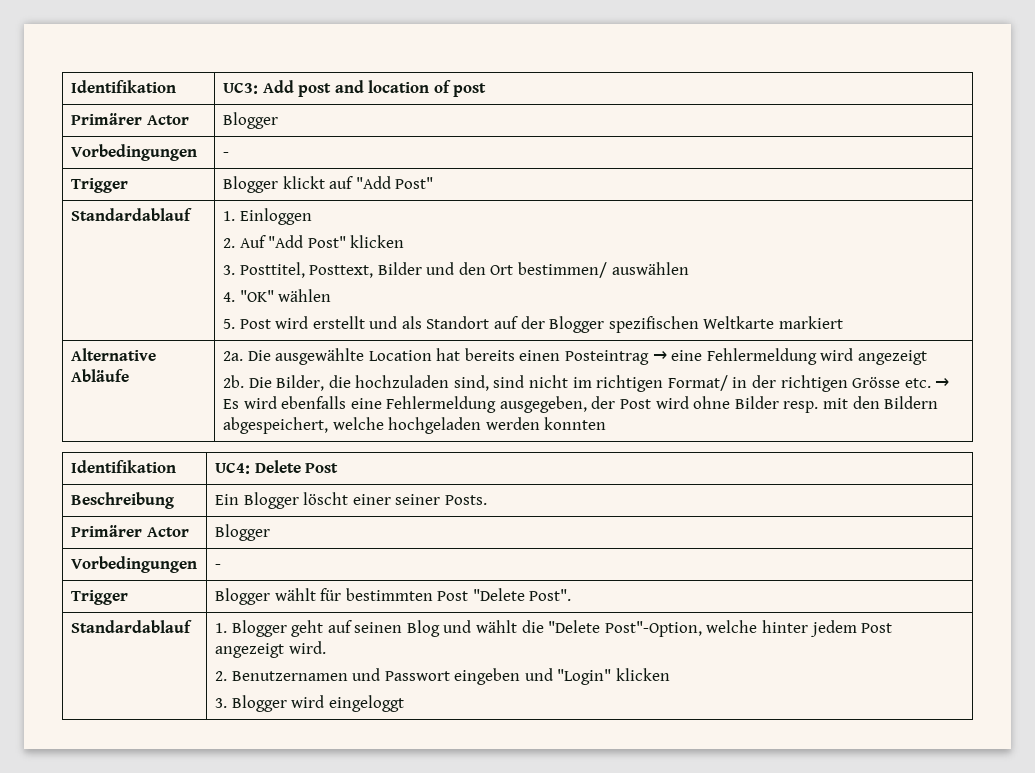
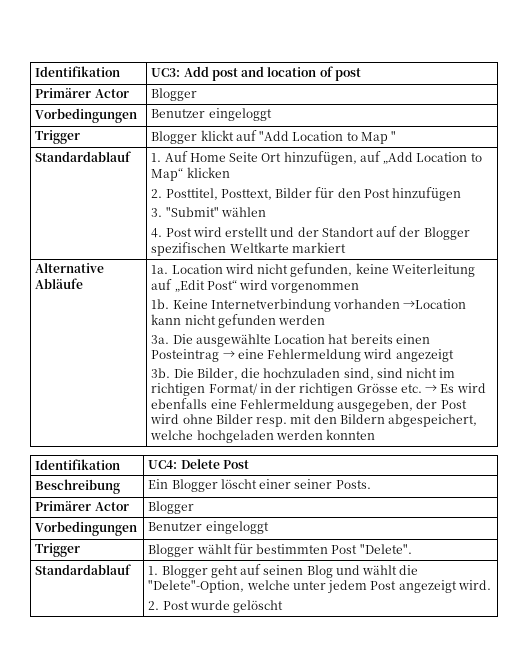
[222,152,229,157] - -> [151,108,272,121] Benutzer eingeloggt
[395,177,434,189] [70,208,192,221] [222,208,312,225] [222,235,405,248] [222,262,689,278] [222,289,332,302] [222,319,235,329] Post" // Standardablauf | 1. Einloggen // 2. Auf "Add Post" klicken // 3. Posttitel, Posttext, Bilder und den Ort bestimmen/ auswählen // 4. "OK" wählen // 5. -> [292,131,397,144] [35,151,132,162] [151,151,482,165] [151,167,230,181] [151,187,462,201] [151,207,266,217] [151,228,163,238] Location to Map " // Standardablauf | 1. Auf Home Seite Ort hinzufügen, auf „Add Location to Map“ klicken // 2. Posttitel, Posttext, Bilder für den Post hinzufügen // 3. "Submit" wählen // 4.
[401,316,422,329] als -> [297,227,319,237] der
[222,351,243,361] 2a. -> [151,263,475,277] [151,279,360,293] [151,299,467,312] [151,314,326,328] [151,335,170,344] 1a. Location wird nicht gefunden, keine Weiterleitung auf „Edit Post“ wird vorgenommen // 1b. Keine Internetverbindung vorhanden →Location kann nicht gefunden werden // 3a.
[222,375,244,388] 2b. -> [151,368,171,378] 3b.
[214,564,221,569] - -> [148,521,269,534] Benutzer eingeloggt
[472,588,572,601] "Delete Post". -> [359,544,412,554] "Delete".
[548,620,809,637] "Delete Post"-Option, welche hinter -> [148,580,326,593] "Delete"-Option, welche unter
[231,668,671,685] [214,695,404,712] Benutzernamen und Passwort eingeben und "Login" klicken // 3. Blogger wird eingeloggt -> [162,600,284,613] Post wurde gelöscht

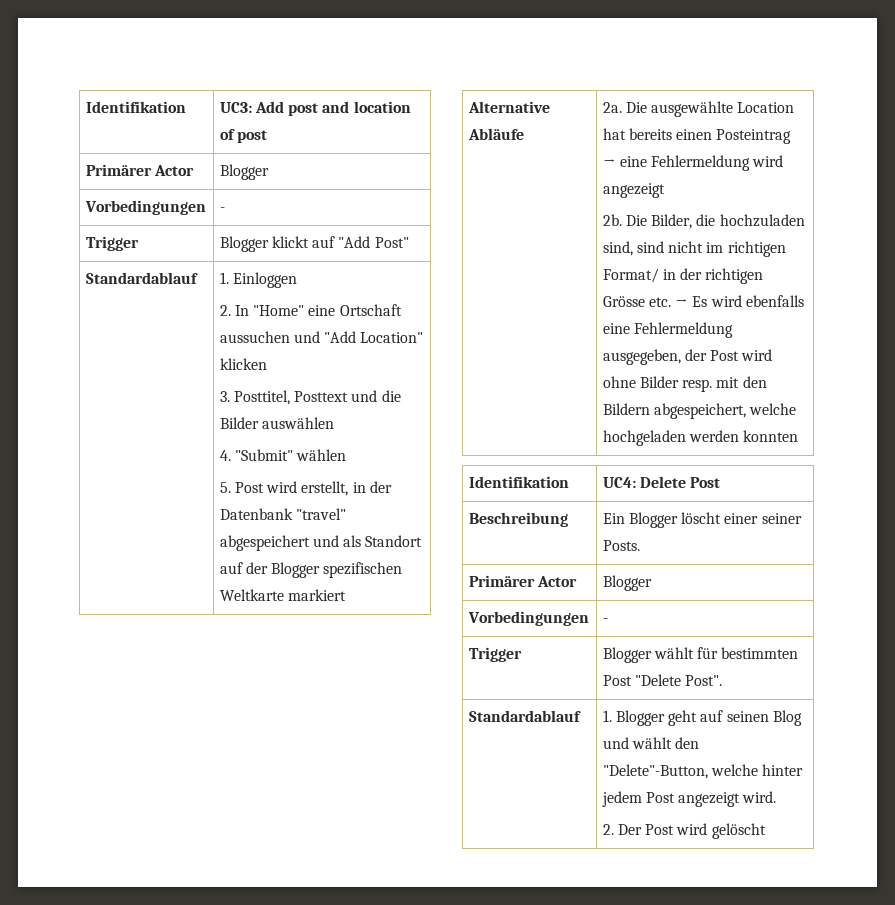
[151,108,272,121] Benutzer eingeloggt -> [219,207,225,212] -
[292,131,397,144] [35,151,132,162] [151,151,482,165] [151,167,230,181] [151,187,462,201] [151,208,163,217] Location to Map " // Standardablauf | 1. Auf Home Seite Ort hinzufügen, auf „Add Location to Map“ klicken // 2. Posttitel, Posttext, Bilder für den Post hinzufügen // 3. -> [374,237,409,248] [85,272,198,284] [219,272,297,288] [219,304,402,316] [219,331,424,343] [219,358,267,370] [219,390,401,405] [219,417,334,429] [219,450,231,461] Post" // Standardablauf | 1. Einloggen // 2. In "Home" eine Ortschaft aussuchen und "Add Location" klicken // 3. Posttitel, Posttext und die Bilder auswählen // 4.
[151,227,319,238] 4. Post wird erstellt und der -> [219,481,392,496] [219,508,346,520] [219,535,362,551] 5. Post wird erstellt, in der Datenbank "travel" abgespeichert und als
[151,263,475,277] [151,279,360,293] [151,299,467,312] [151,314,326,328] [151,335,170,344] 1a. Location wird nicht gefunden, keine Weiterleitung auf „Edit Post“ wird vorgenommen // 1b. Keine Internetverbindung vorhanden →Location kann nicht gefunden werden // 3a. -> [602,102,622,113] 2a.
[151,368,171,378] 3b. -> [602,214,622,226] 2b.
[148,521,269,534] Benutzer eingeloggt -> [602,618,608,623] -
[359,544,412,554] "Delete". -> [634,674,723,686] "Delete Post".
[399,565,419,575] [148,580,326,593] die "Delete"-Option, welche unter -> [675,737,700,749] [602,764,804,779] den "Delete"-Button, welche hinter
[162,600,230,610] Post wurde -> [617,823,708,835] Der Post wird

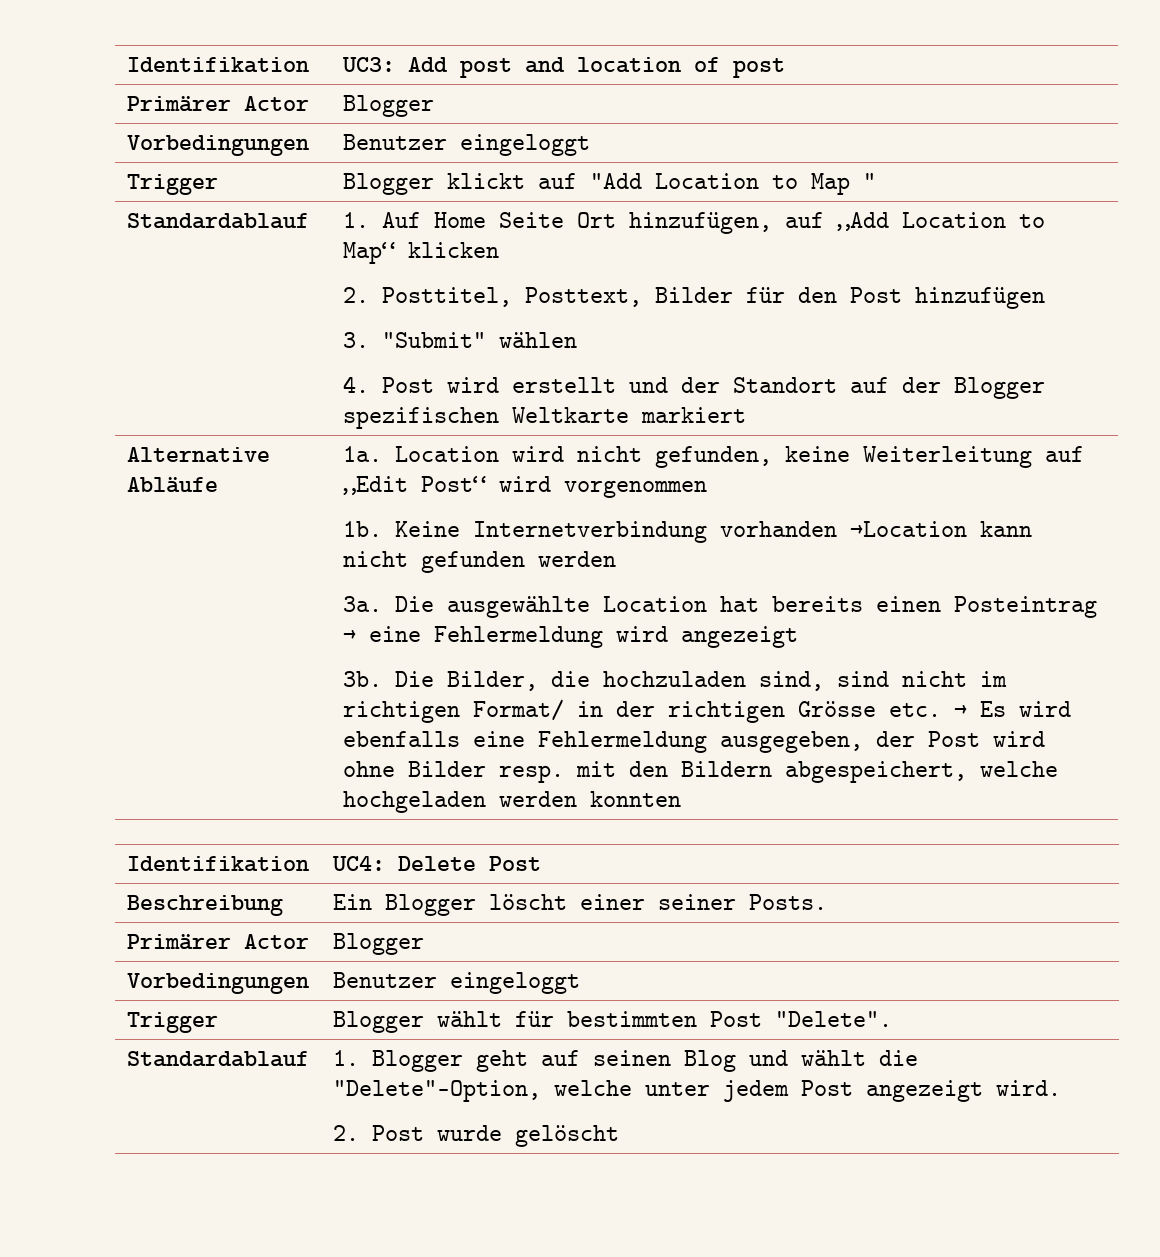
[219,207,225,212] - -> [342,134,590,156] Benutzer eingeloggt
[374,237,409,248] [85,272,198,284] [219,272,297,288] [219,304,402,316] [219,331,424,343] [219,358,267,370] [219,390,401,405] [219,417,334,429] [219,450,231,461] Post" // Standardablauf | 1. Einloggen // 2. In "Home" eine Ortschaft aussuchen und "Add Location" klicken // 3. Posttitel, Posttext und die Bilder auswählen // 4. -> [654,173,876,195] [126,213,309,229] [342,212,1045,234] [342,242,499,264] [342,287,1045,309] [342,332,369,348] Location to Map " // Standardablauf | 1. Auf Home Seite Ort hinzufügen, auf „Add Location to Map“ klicken // 2. Posttitel, Posttext, Bilder für den Post hinzufügen // 3.
[219,481,392,496] [219,508,346,520] [219,535,362,551] 5. Post wird erstellt, in der Datenbank "travel" abgespeichert und als -> [342,376,720,393] 4. Post wird erstellt und der
[602,102,622,113] 2a. -> [342,446,1084,468] [342,476,707,498] [342,521,1032,543] [342,551,616,573] [342,596,382,612] 1a. Location wird nicht gefunden, keine Weiterleitung auf „Edit Post“ wird vorgenommen // 1b. Keine Internetverbindung vorhanden →Location kann nicht gefunden werden // 3a.
[602,214,622,226] 2b. -> [342,671,382,687] 3b.
[602,618,608,623] - -> [332,972,580,994] Benutzer eingeloggt
[634,674,723,686] "Delete Post". -> [774,1011,892,1027] "Delete".
[675,737,700,749] [602,764,804,779] den "Delete"-Button, welche hinter -> [878,1050,918,1066] [332,1080,710,1102] die "Delete"-Option, welche unter
[617,823,708,835] Der Post wird -> [371,1125,502,1141] Post wurde

